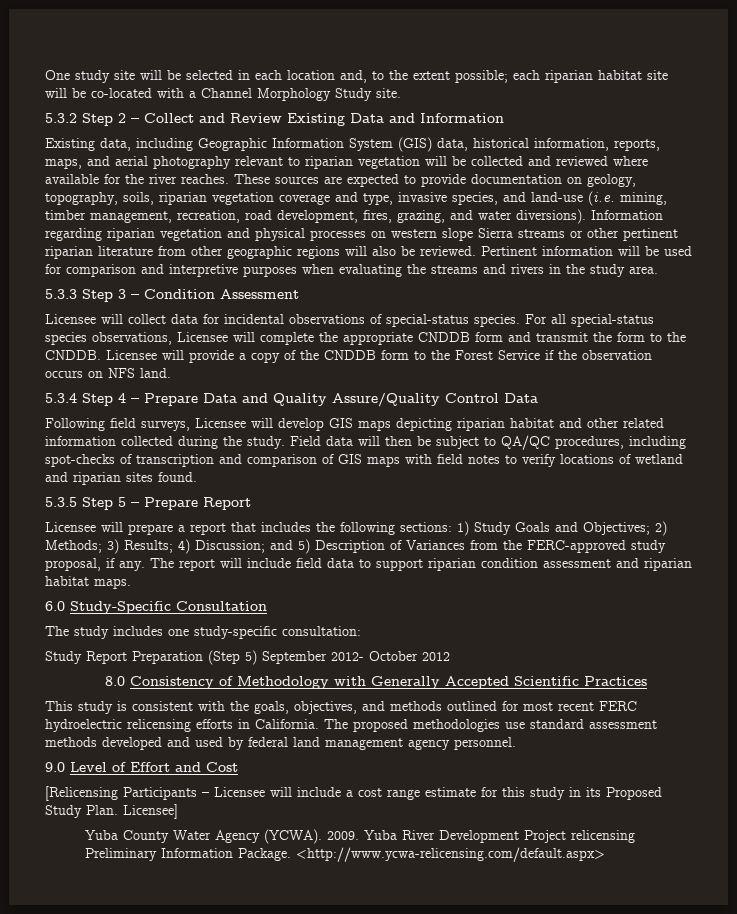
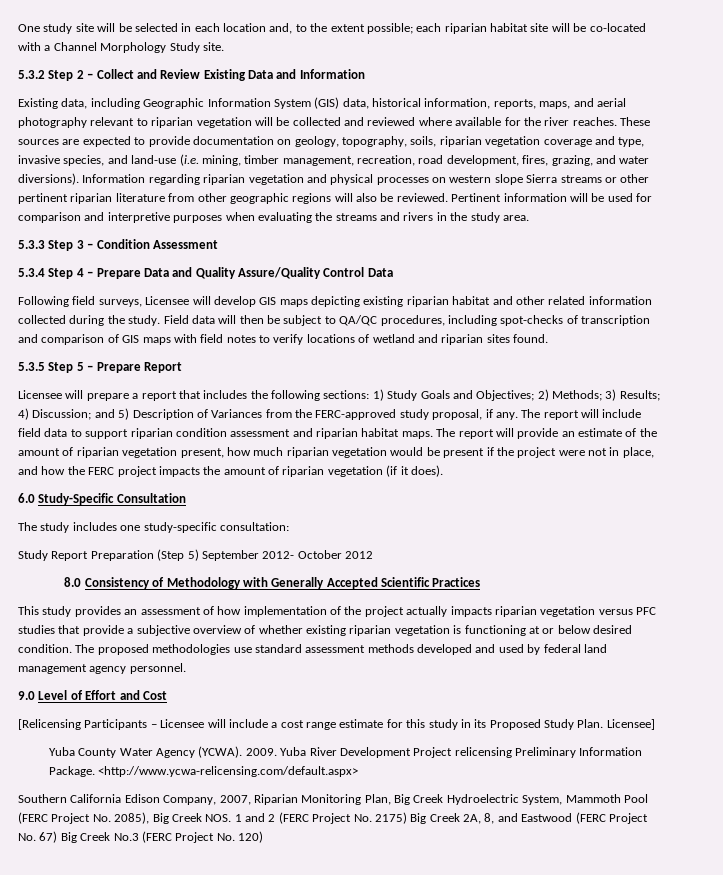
[45,314,654,327] [45,332,686,345] [45,350,652,363] [45,368,171,378] // Licensee will collect data for incidental observations of special-status species. For all special-status species observations, Licensee will complete the appropriate CNDDB form and transmit the form to the CNDDB. Licensee will provide a copy of the CNDDB form to the Forest Service if the observation occurs on NFS land. -> (218, 244) none
(452, 424) none -> [363,296,404,307] existing
(131, 583) none -> [436,428,657,439] [18,447,654,458] [18,465,443,477] The report will provide an estimate of the amount of riparian vegetation present, how much riparian vegetation would be present if the project were not in place, and how the FERC project impacts the amount of riparian vegetation (if it does).
[117,701,637,714] [45,719,319,732] is consistent with the goals, objectives, and methods outlined for most recent FERC hydroelectric relicensing efforts in California. -> [74,606,656,617] [18,625,632,636] [18,644,72,653] provides an assessment of how implementation of the project actually impacts riparian vegetation versus PFC studies that provide a subjective overview of whether existing riparian vegetation is functioning at or below desired condition.
(606, 854) none -> [18,794,648,805] [18,812,648,824] [18,831,263,843] // Southern California Edison Company, 2007, Riparian Monitoring Plan, Big Creek Hydroelectric System, Mammoth Pool (FERC Project No. 2085), Big Creek NOS. 1 and 2 (FERC Project No. 2175) Big Creek 2A, 8, and Eastwood (FERC Project No. 67) Big Creek No.3 (FERC Project No. 120)

